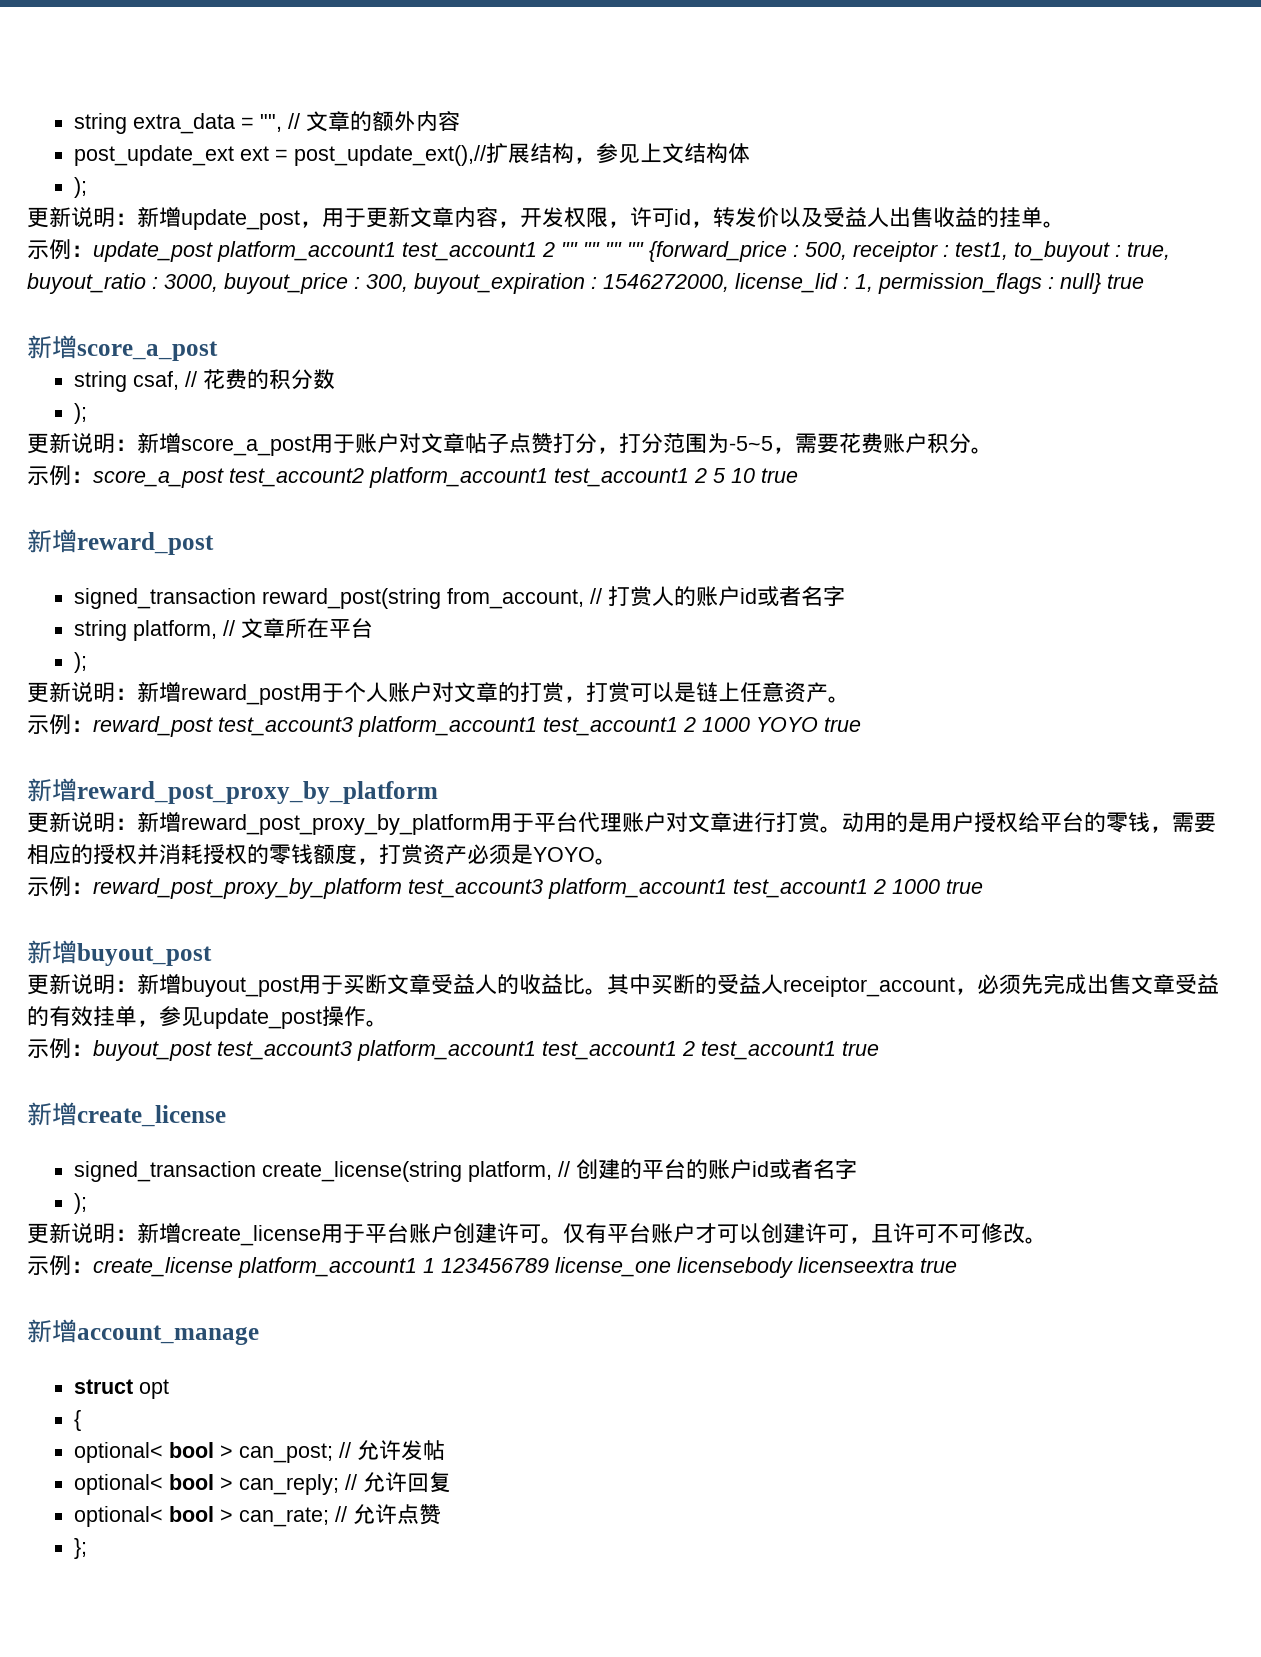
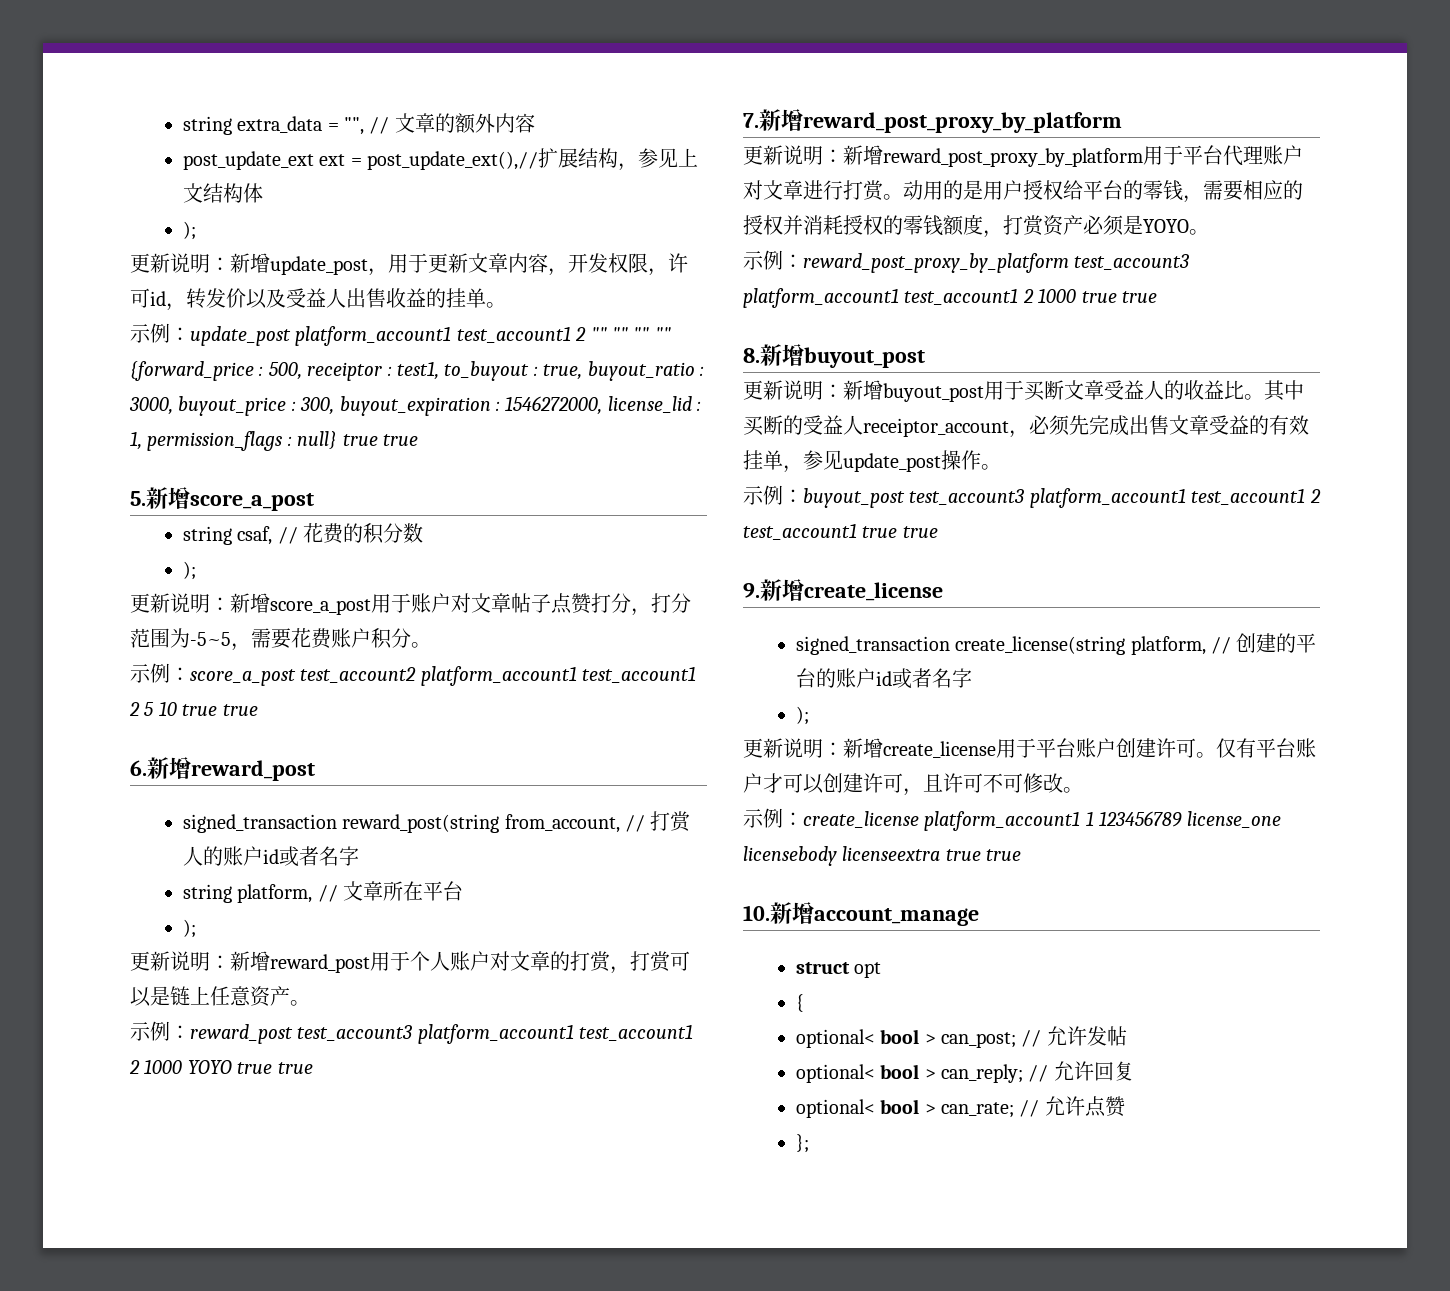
(1144, 281) // -> [383,434,418,446] [130,491,146,506] true // 5.
(798, 475) // -> [222,704,258,716] [130,760,147,776] true // 6.
(861, 724) // -> [277,1062,313,1074] [743,113,759,128] true // 7.
(983, 886) // -> [1122,291,1157,303] [743,348,760,363] true // 8.
(879, 1048) // -> [902,526,938,538] [743,583,760,598] true // 9.
(957, 1265) // -> [986,849,1022,861] [743,905,770,921] true // 10.

